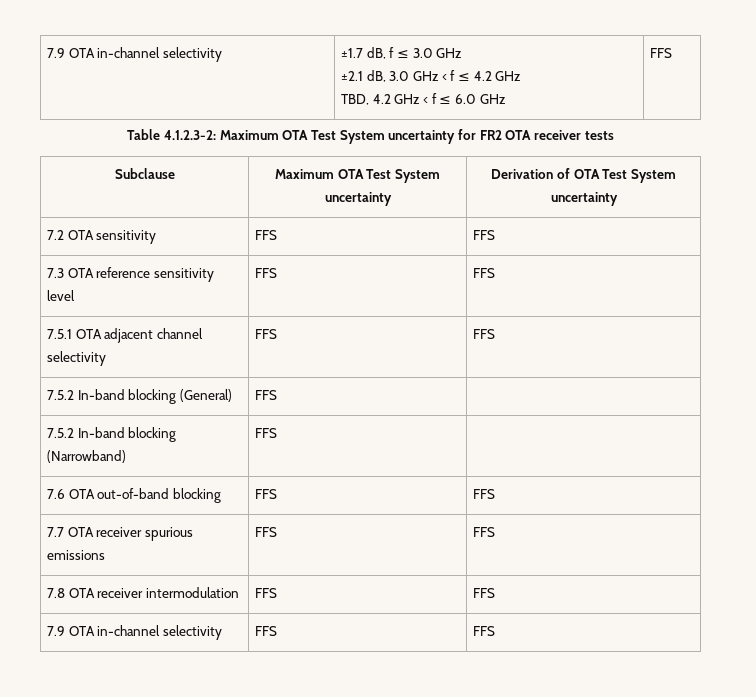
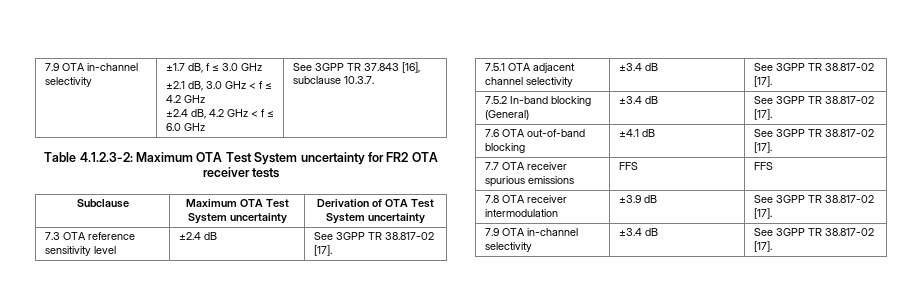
[341,94,370,105] TBD, -> [165,109,206,119] ±2.4 dB,
[650,48,673,58] FFS -> [292,62,420,73] [292,76,374,84] See 3GPP TR 37.843 [16], subclause 10.3.7.
[47,230,157,244] [255,230,278,240] [473,230,496,240] // 7.2 OTA sensitivity | FFS | FFS -> (425, 218) none
[255,268,278,278] [473,268,496,278] FFS | FFS -> [178,232,217,240] [313,232,434,240] [313,245,332,256] ±2.4 dB | See 3GPP TR 38.817-02 [17].
[255,329,278,339] [473,329,496,339] [47,389,233,404] [255,390,278,400] [47,427,177,442] [47,450,127,463] [255,428,278,438] [47,488,222,503] [255,489,278,499] [473,489,496,499] FFS | FFS // 7.5.2 In-band blocking (General) | FFS | // 7.5.2 In-band blocking (Narrowband) | FFS | // 7.6 OTA out-of-band blocking | FFS | FFS -> [618,63,658,71] [753,63,874,71] [753,76,772,87] [484,96,591,106] [484,110,529,120] [618,96,658,104] [753,96,874,104] [753,109,772,120] [484,129,585,137] [484,143,525,153] [618,129,655,137] [753,129,874,137] [753,142,772,153] ±3.4 dB | See 3GPP TR 38.817-02 [17]. // 7.5.2 In-band blocking (General) | ±3.4 dB | See 3GPP TR 38.817-02 [17]. // 7.6 OTA out-of-band blocking | ±4.1 dB | See 3GPP TR 38.817-02 [17].
[255,588,278,598] [473,588,496,598] [47,625,223,640] [255,626,278,636] [473,626,496,636] FFS | FFS // 7.9 OTA in-channel selectivity | FFS | FFS -> [618,195,657,203] [753,195,874,203] [753,208,772,219] [484,228,578,236] [484,242,532,252] [618,228,658,236] [753,228,874,236] [753,241,772,252] ±3.9 dB | See 3GPP TR 38.817-02 [17]. // 7.9 OTA in-channel selectivity | ±3.4 dB | See 3GPP TR 38.817-02 [17].

